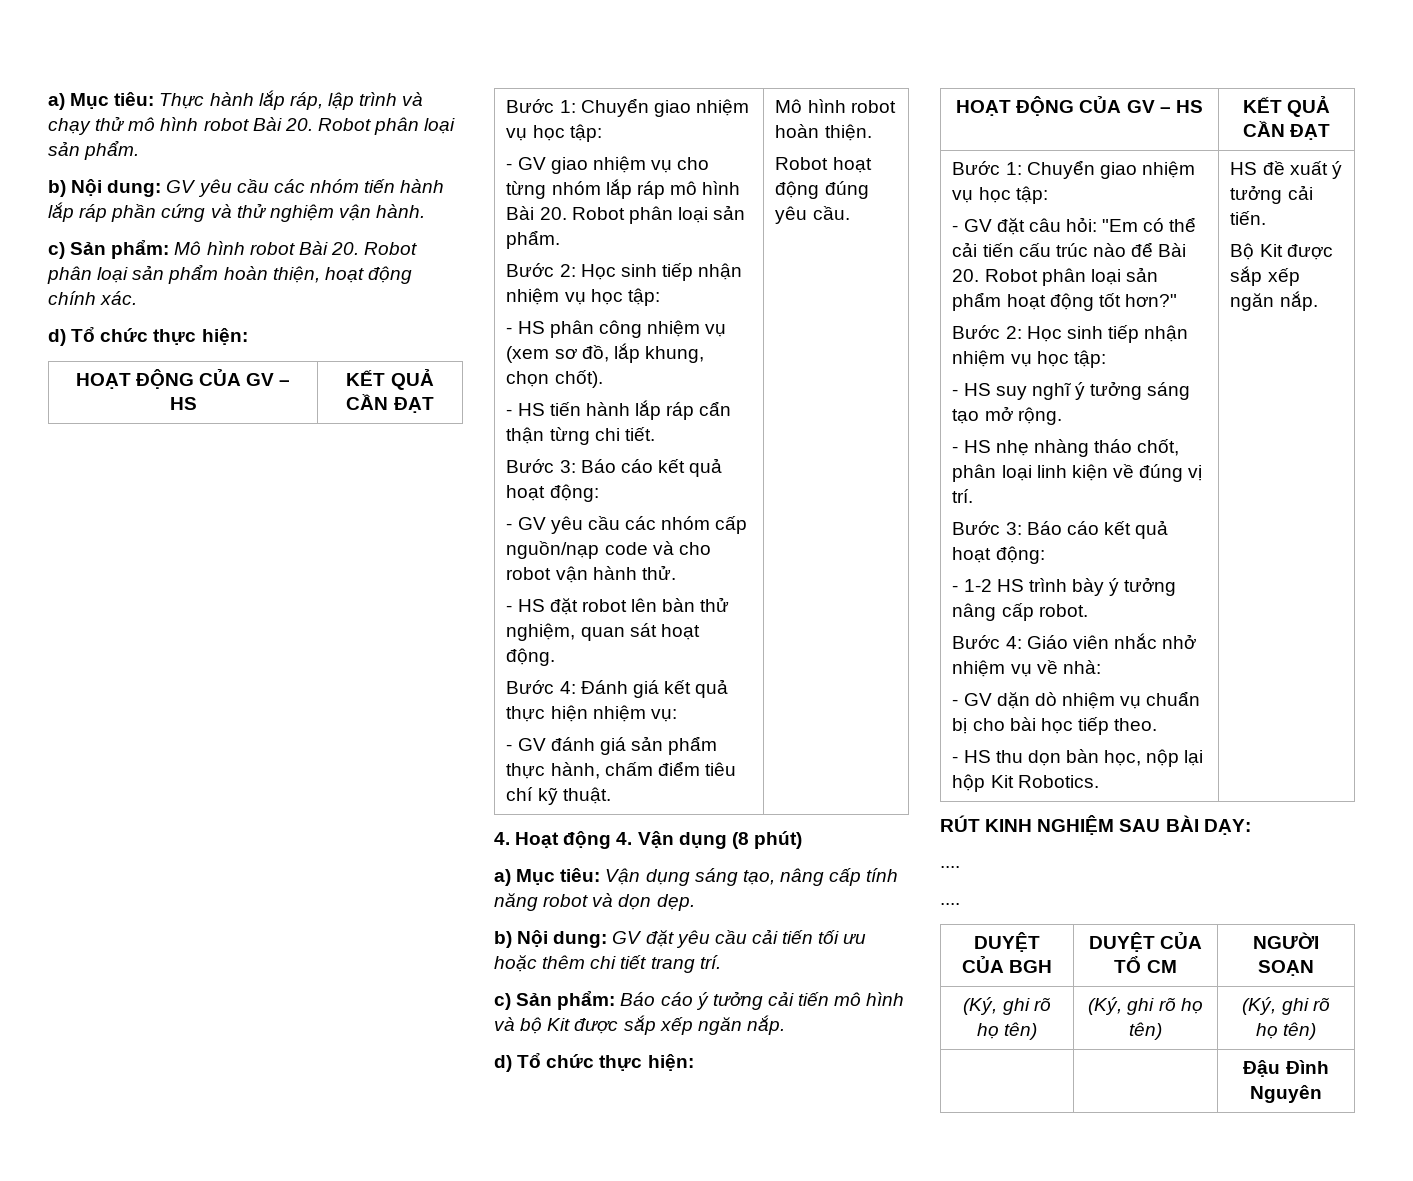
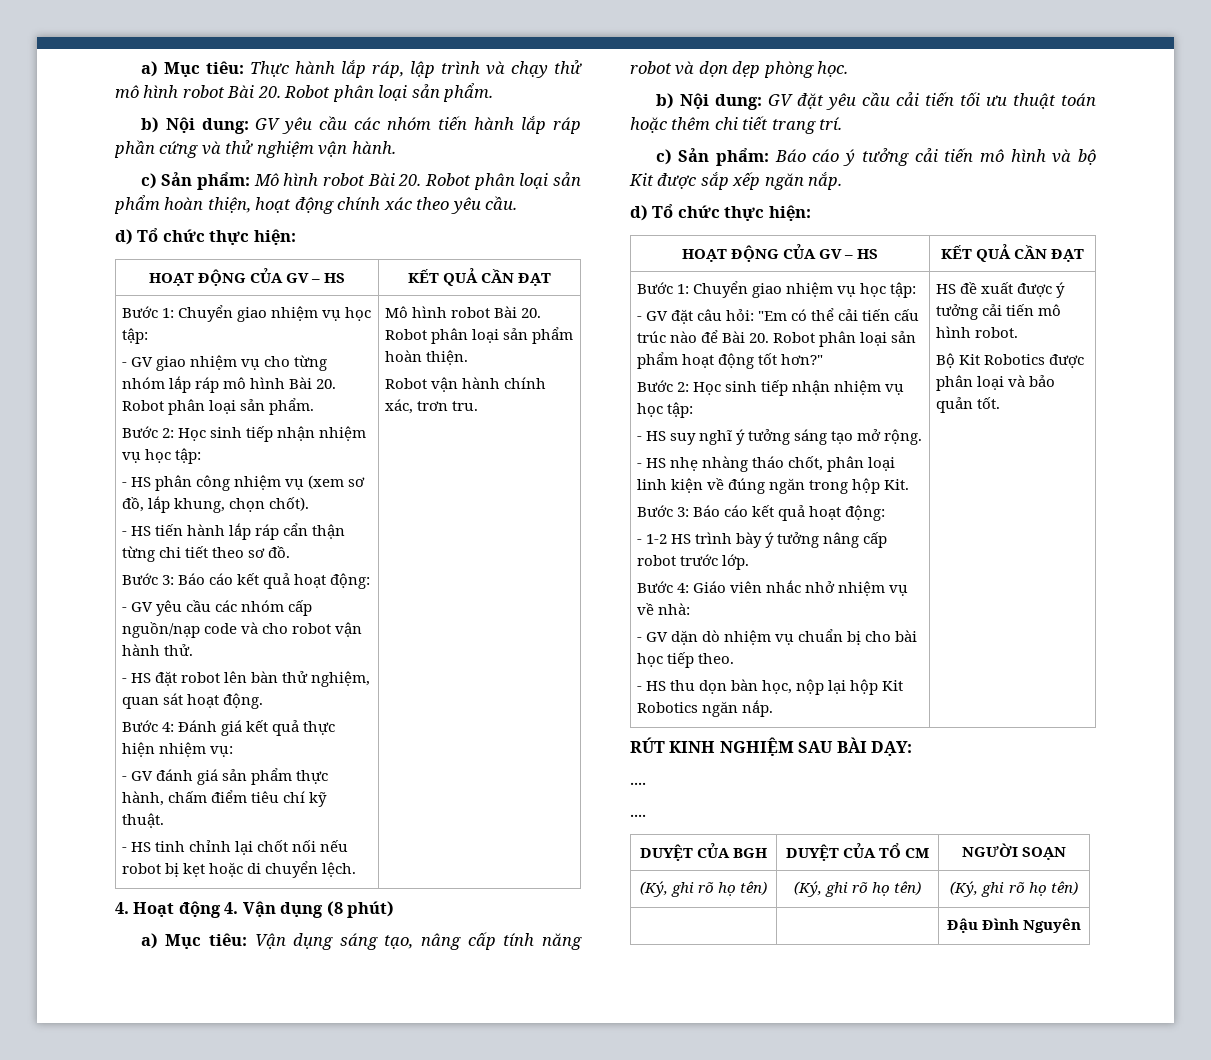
[100,291,138,305] xác. -> [383,196,518,214] xác theo yêu cầu.
[624,427,655,441] tiết. -> [184,546,291,558] tiết theo sơ đồ.
[775,99,896,113] [775,124,872,141] [775,157,872,173] [775,181,869,199] [775,206,850,224] | Mô hình robot hoàn thiện. // Robot hoạt động đúng yêu cầu. -> [121,840,349,855] [121,861,357,878] [384,306,542,318] [384,327,574,344] [384,350,468,365] [384,377,547,392] [384,399,478,414] // - HS tinh chỉnh lại chốt nối nếu robot bị kẹt hoặc di chuyển lệch. | Mô hình robot Bài 20. Robot phân loại sản phẩm hoàn thiện. // Robot vận hành chính xác, trơn tru.
[656,894,695,911] dẹp. -> [732,61,849,78] dẹp phòng học.
(867, 939) none -> [1012,93,1096,109] thuật toán
[1188,465,1203,481] [952,489,974,503] vị trí. -> [769,478,910,494] ngăn trong hộp Kit.
[1038,604,1088,617] robot. -> [636,554,749,570] robot trước lớp.
[1017,775,1099,788] Robotics. -> [636,700,773,717] Robotics ngăn nắp.
[1331,161,1342,179] [1230,185,1313,204] [1230,211,1267,225] [1230,243,1333,260] [1230,266,1300,286] [1230,291,1318,311] ý tưởng cải tiến. // Bộ Kit được sắp xếp ngăn nắp. -> [1017,282,1066,298] [935,304,1062,320] [935,326,1018,338] [935,353,1085,368] [935,375,1056,391] [935,397,1000,413] được ý tưởng cải tiến mô hình robot. // Bộ Kit Robotics được phân loại và bảo quản tốt.

